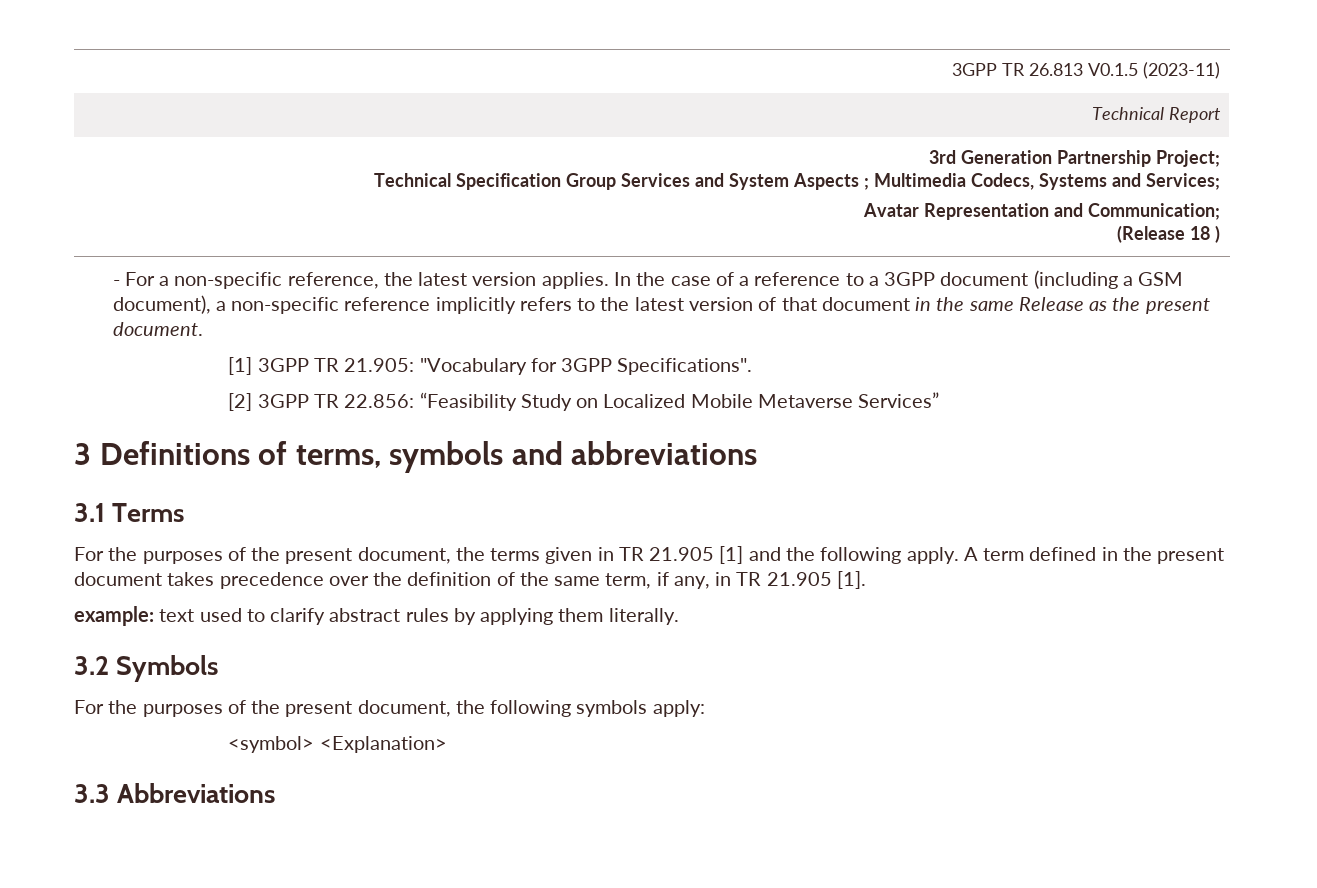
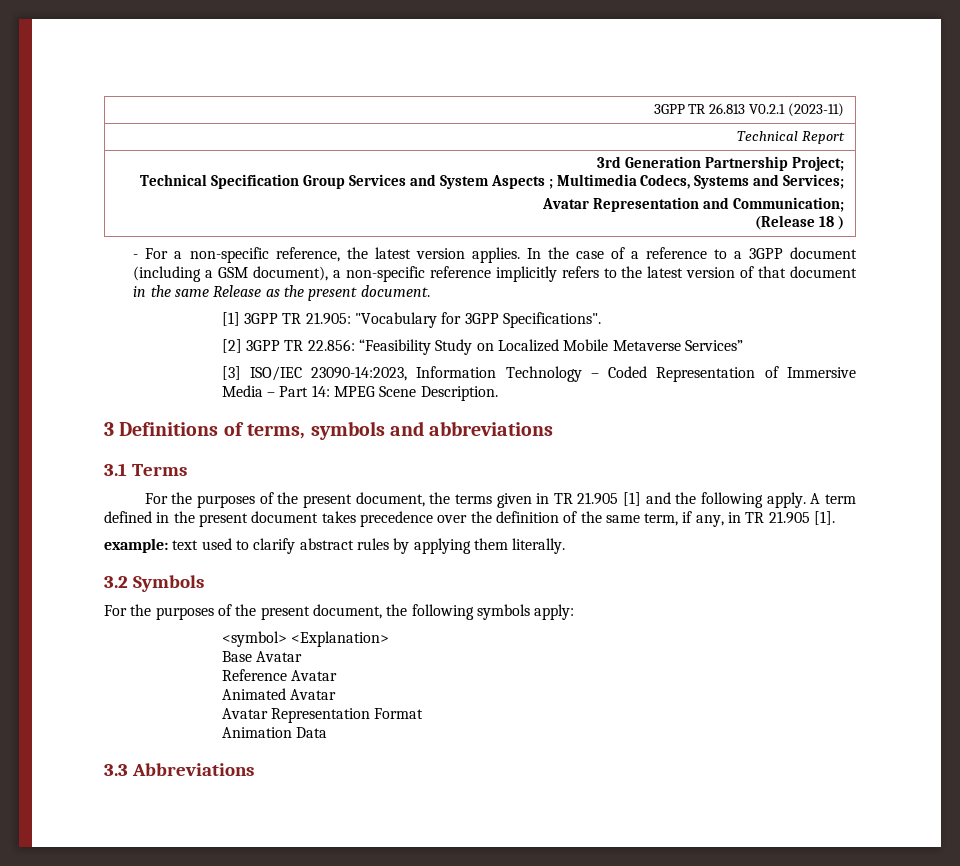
[1087,63,1138,76] V0.1.5 -> [749,104,786,114] V0.2.1
(940, 400) none -> [221,366,857,382] [221,385,498,401] // [3] ISO/IEC 23090-14:2023, Information Technology – Coded Representation of Immersive Media – Part 14: MPEG Scene Description.
(447, 744) none -> [221,651,303,662] [221,669,338,681] [221,688,337,700] [221,708,424,723] [221,727,328,738] // Base Avatar // Reference Avatar // Animated Avatar // Avatar Representation Format // Animation Data

